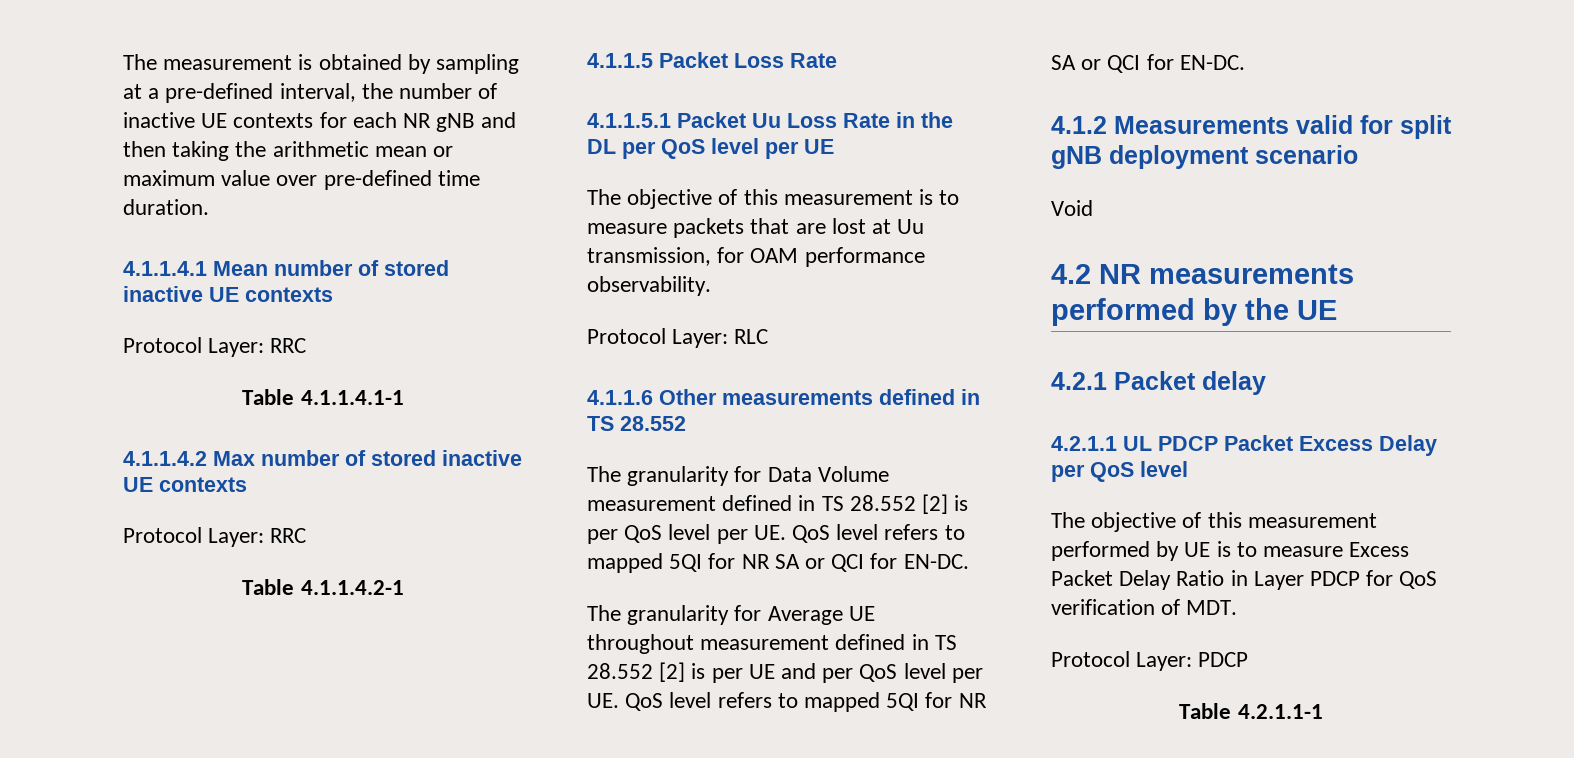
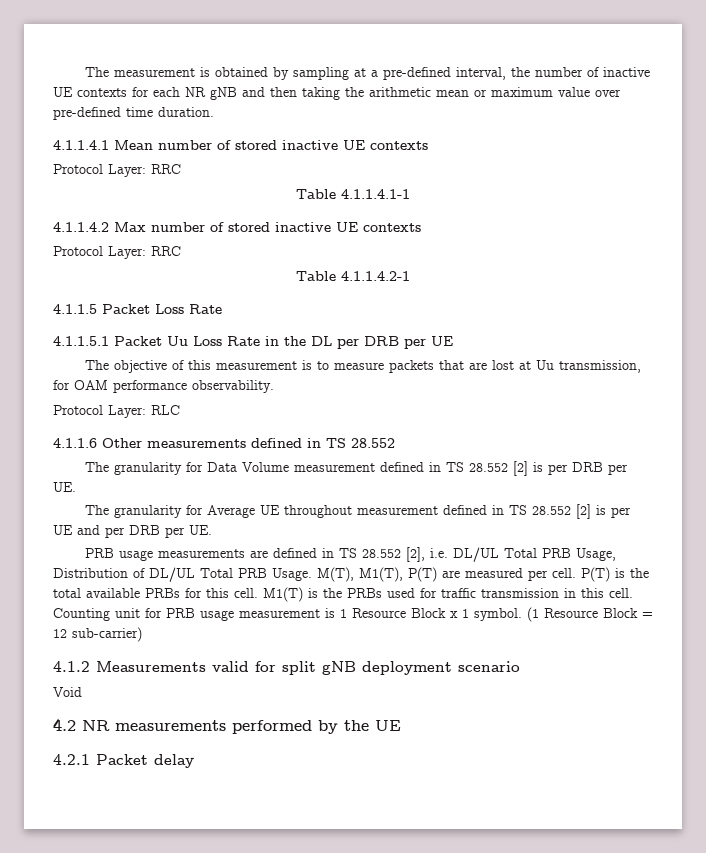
[661,138,759,159] QoS level -> [364,336,399,346] DRB
[624,524,965,544] [587,553,969,573] QoS level per UE. QoS level refers to mapped 5QI for NR SA or QCI for EN-DC. -> [572,462,629,475] [53,482,76,492] DRB per UE.
[859,663,983,683] [587,692,987,712] [1051,54,1245,73] QoS level per UE. QoS level refers to mapped 5QI for NR SA or QCI for EN-DC. -> [129,525,212,538] [85,547,617,562] [53,567,649,582] [53,587,633,602] [53,607,653,622] [53,627,142,642] DRB per UE. // PRB usage measurements are defined in TS 28.552 [2], i.e. DL/UL Total PRB Usage, Distribution of DL/UL Total PRB Usage. M(T), M1(T), P(T) are measured per cell. P(T) is the total available PRBs for this cell. M1(T) is the PRBs used for traffic transmission in this cell. Counting unit for PRB usage measurement is 1 Resource Block x 1 symbol. (1 Resource Block = 12 sub-carrier)
[1051,435,1437,456] [1051,461,1188,482] [1051,512,1377,532] [1051,541,1410,561] [1051,570,1438,590] [1051,599,1238,615] [1051,651,1249,671] [1179,703,1323,719] // 4.2.1.1 UL PDCP Packet Excess Delay per QoS level // The objective of this measurement performed by UE is to measure Excess Packet Delay Ratio in Layer PDCP for QoS verification of MDT. // Protocol Layer: PDCP // Table 4.2.1.1-1 -> (194, 761) none

